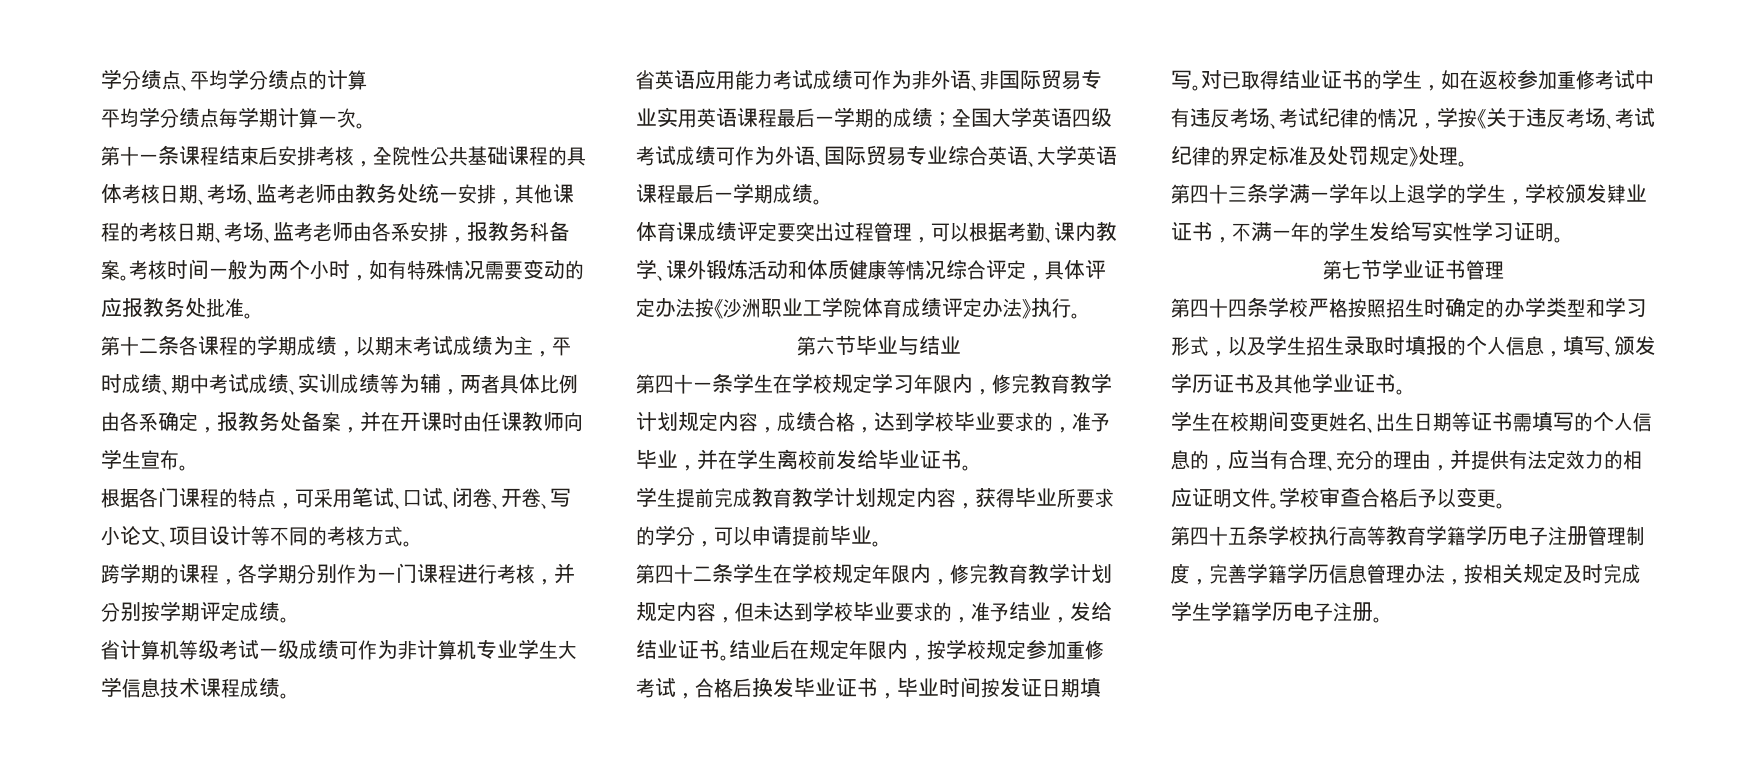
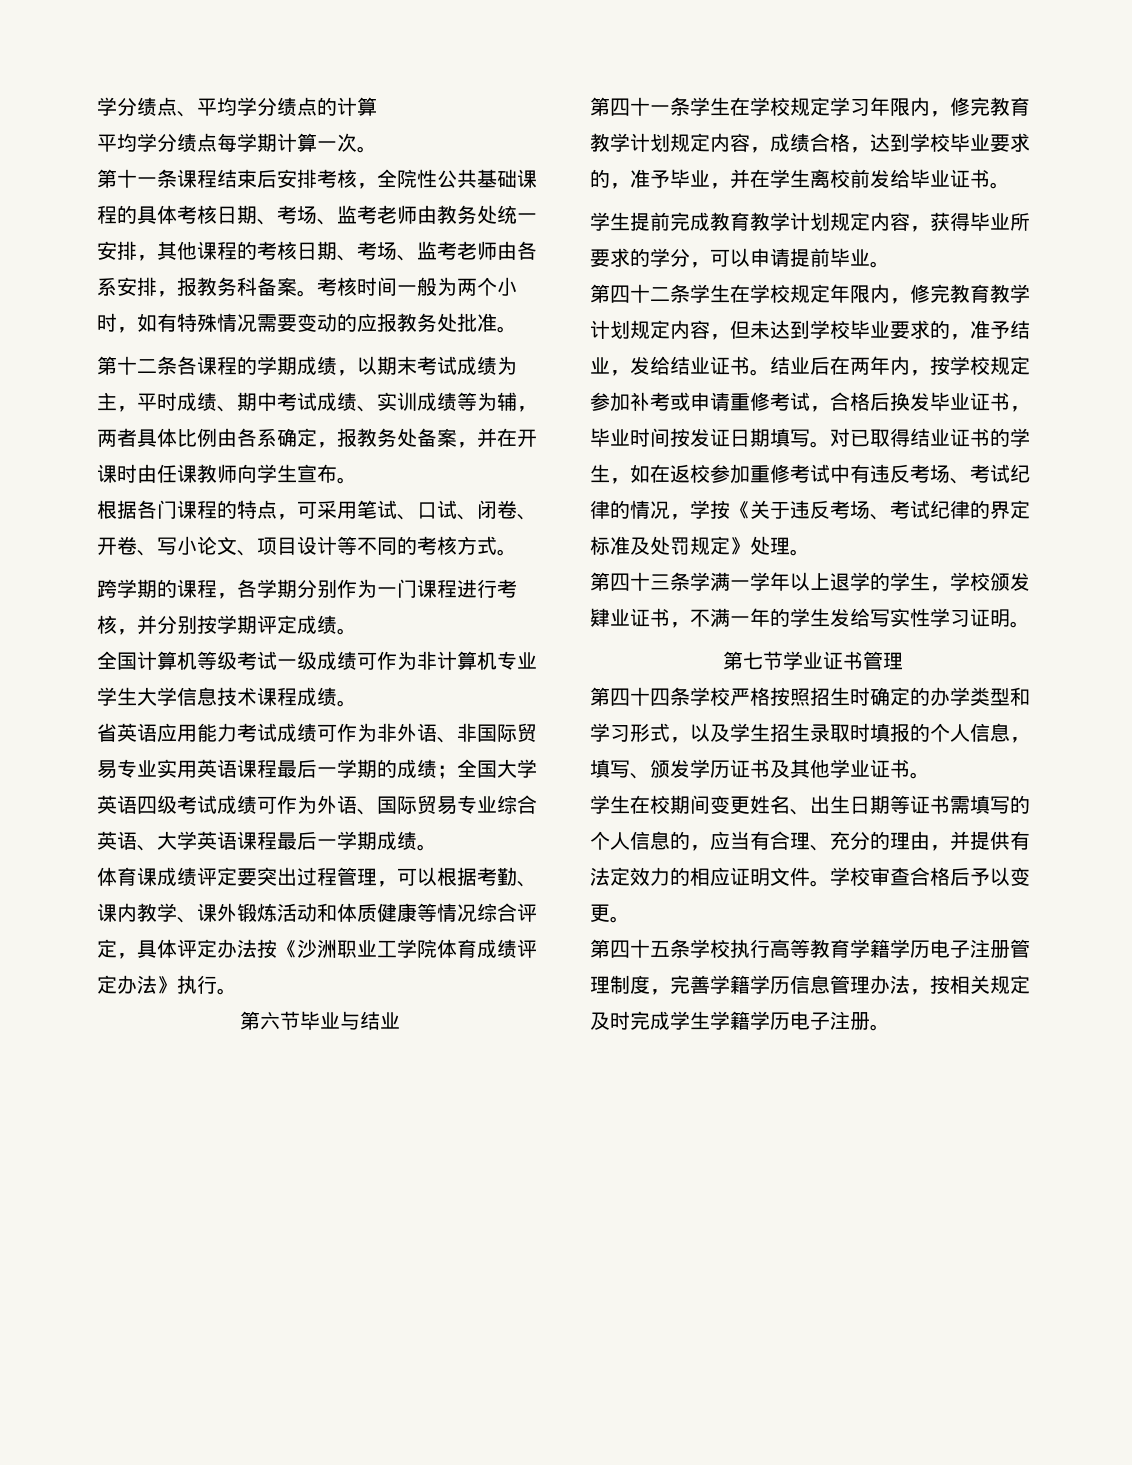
[101,640,120,660] 省 -> [97,651,137,670] 全国
[809,640,887,660] 规定年限 -> [850,356,890,375] 两年
(1066, 650) none -> [630,392,730,411] 补考或申请

